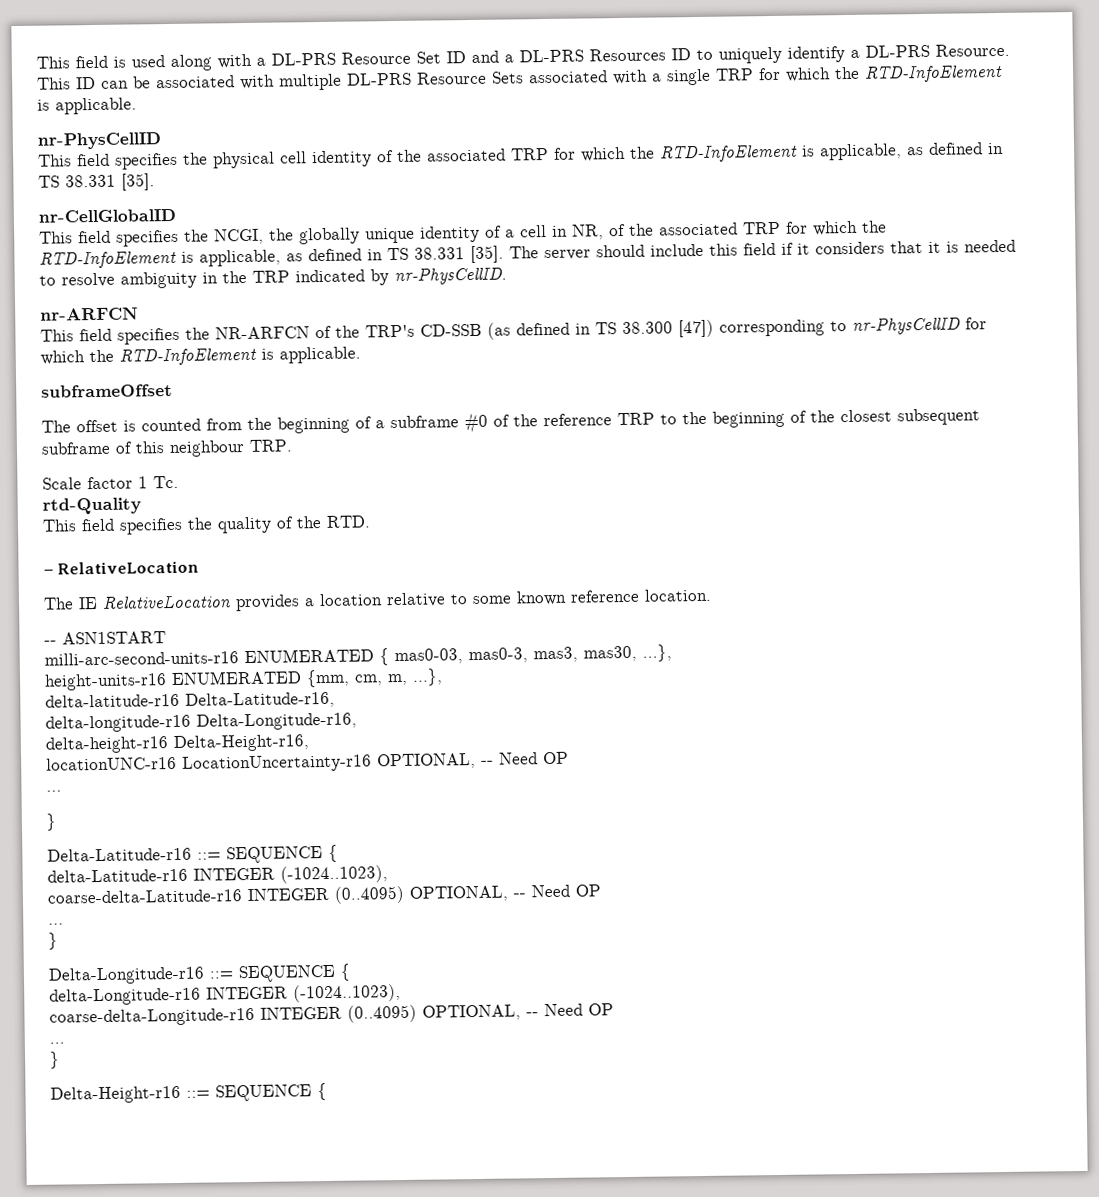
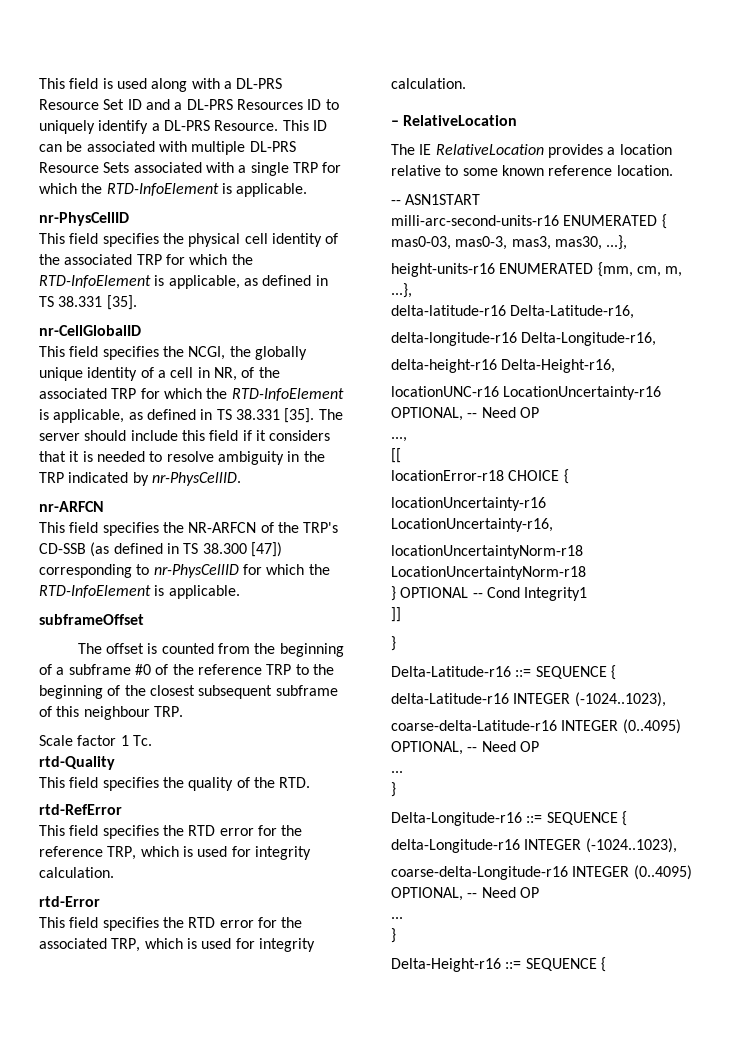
(371, 521) none -> [39,804,122,815] [39,825,303,839] [39,846,311,860] [39,867,114,878] [39,896,100,907] [39,917,303,931] [39,938,315,952] [391,78,466,89] // rtd-RefError // This field specifies the RTD error for the reference TRP, which is used for integrity calculation. // rtd-Error // This field specifies the RTD error for the associated TRP, which is used for integrity calculation.
[46,790,62,792] ... -> [391,437,407,442] [391,448,401,463] [391,469,569,484] [391,497,546,511] [391,518,553,532] [391,545,583,559] [391,566,586,580] [391,586,588,601] [391,607,401,622] ..., // [[ // locationError-r18 CHOICE { // locationUncertainty-r16 LocationUncertainty-r16, // locationUncertaintyNorm-r18 LocationUncertaintyNorm-r18 // } OPTIONAL -- Cond Integrity1 // ]]

